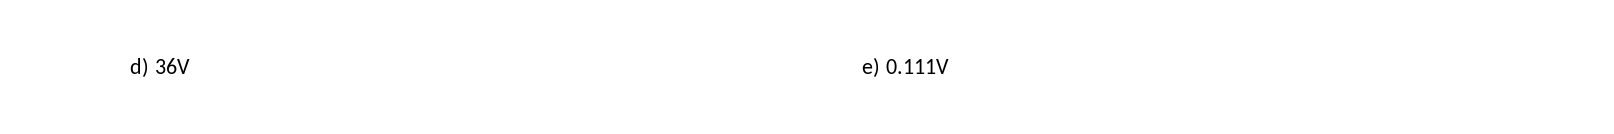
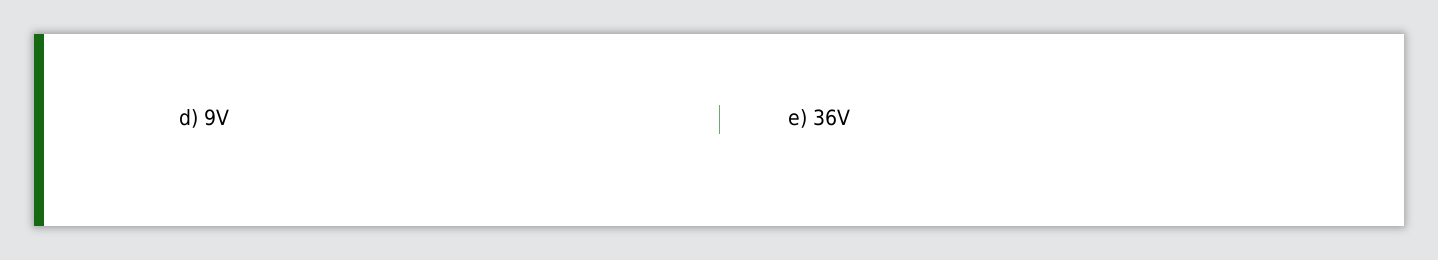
[154,58,190,74] 36V -> [204,109,230,126] 9V
[885,59,949,74] 0.111V -> [813,109,851,126] 36V

